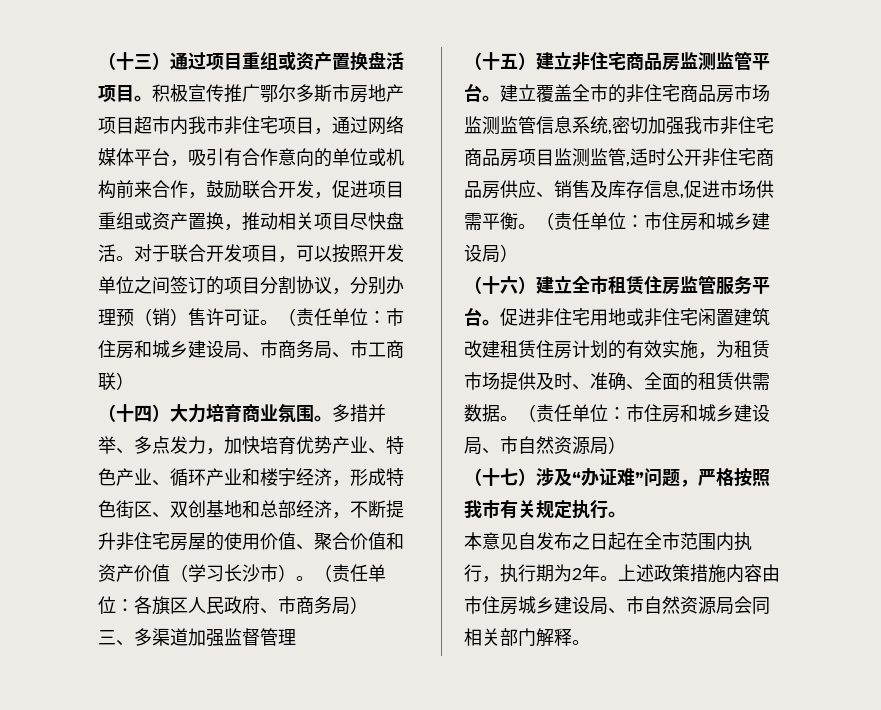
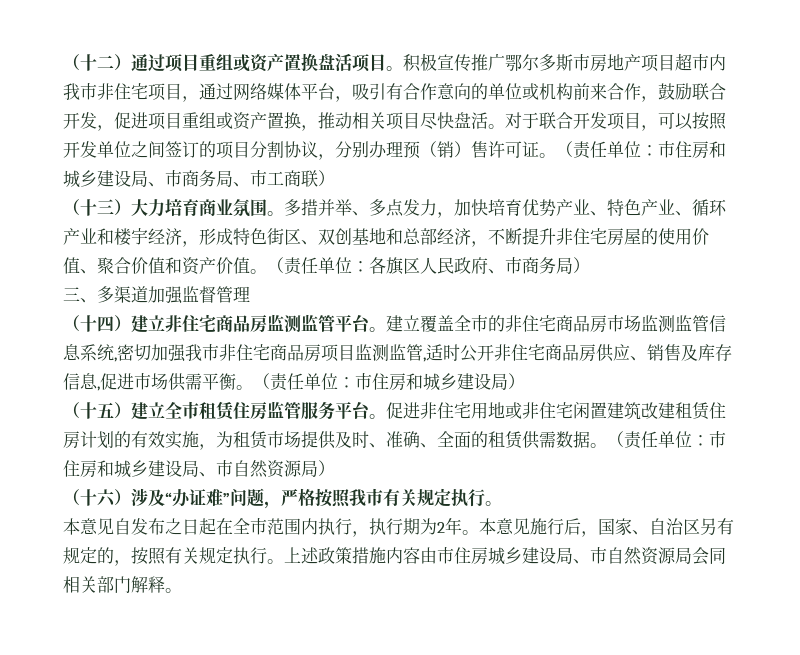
[98,52,152,70] （十三 -> [63,54,114,71] （十二
[134,405,152,422] 四 -> [97,199,114,214] 三
[170,564,296,582] （学习长沙市） -> (250, 265) none
[500,53,518,69] 五 -> [97,316,114,332] 四
[500,276,518,294] 六 -> [97,402,114,418] 五
[500,468,518,486] 七 -> [97,489,116,507] 六
(618, 578) none -> [479,518,734,537] [63,547,284,566] 本意见施行后，国家、自治区另有规定的，按照有关规定执行。

